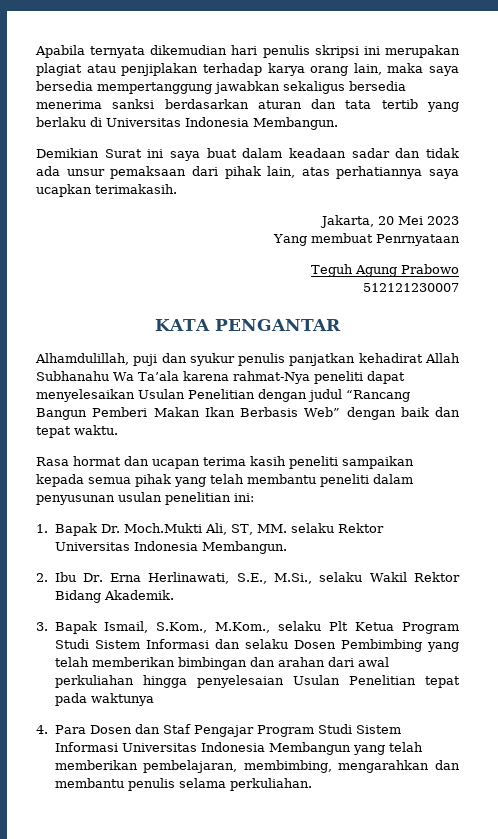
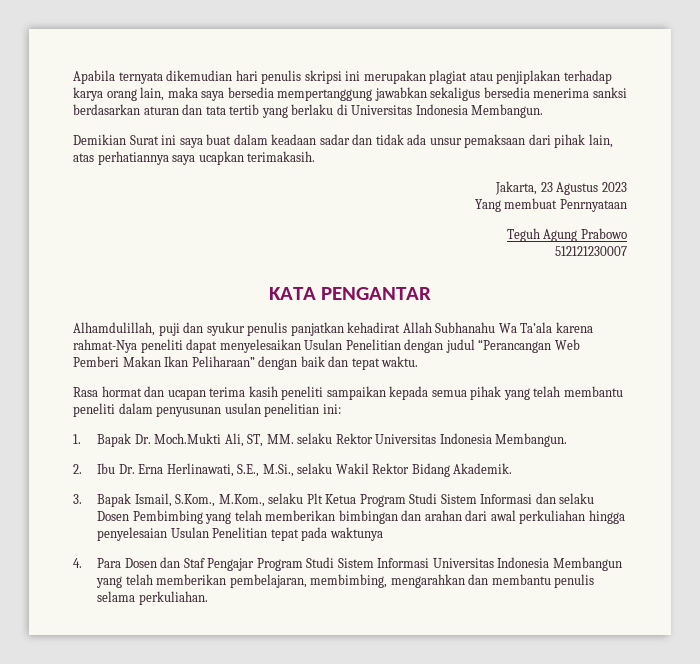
[378,216,423,225] 20 Mei -> [540,182,599,195] 23 Agustus
[346,390,410,402] [36,408,87,420] “Rancang Bangun -> [478,339,580,353] “Perancangan Web
[240,407,341,417] Berbasis Web” -> [191,356,255,367] Peliharaan”

